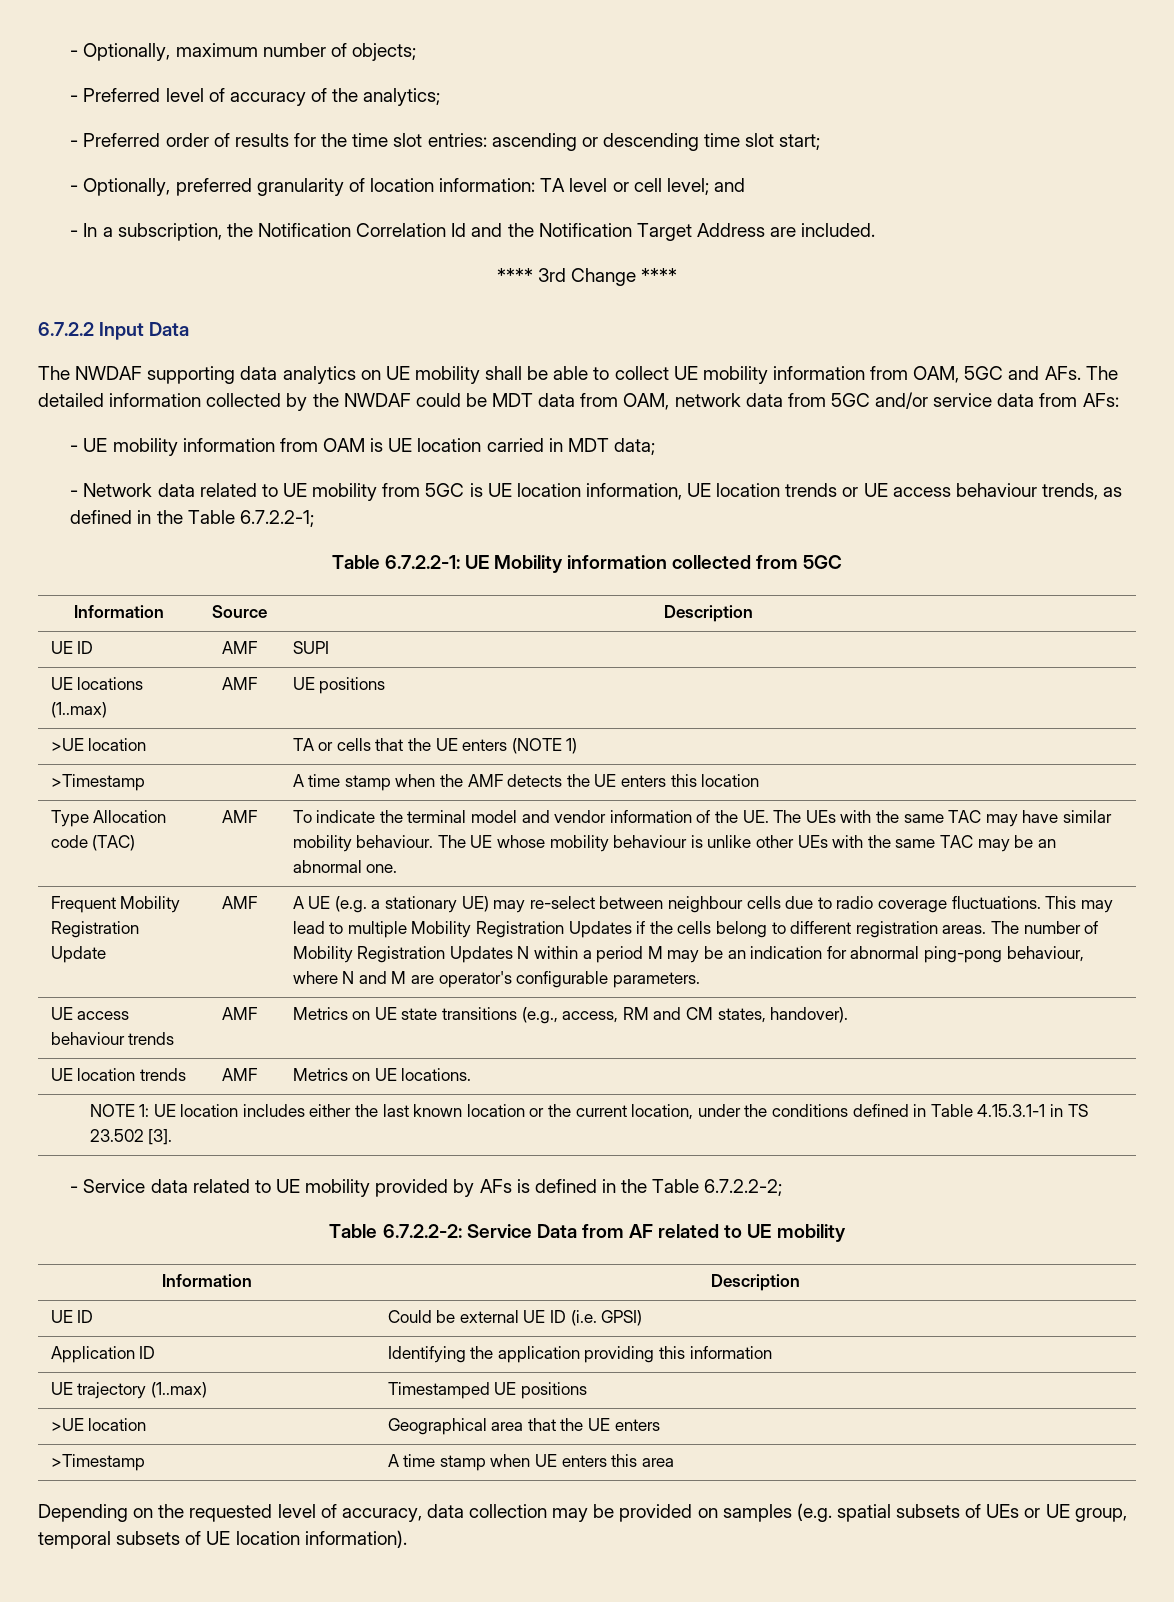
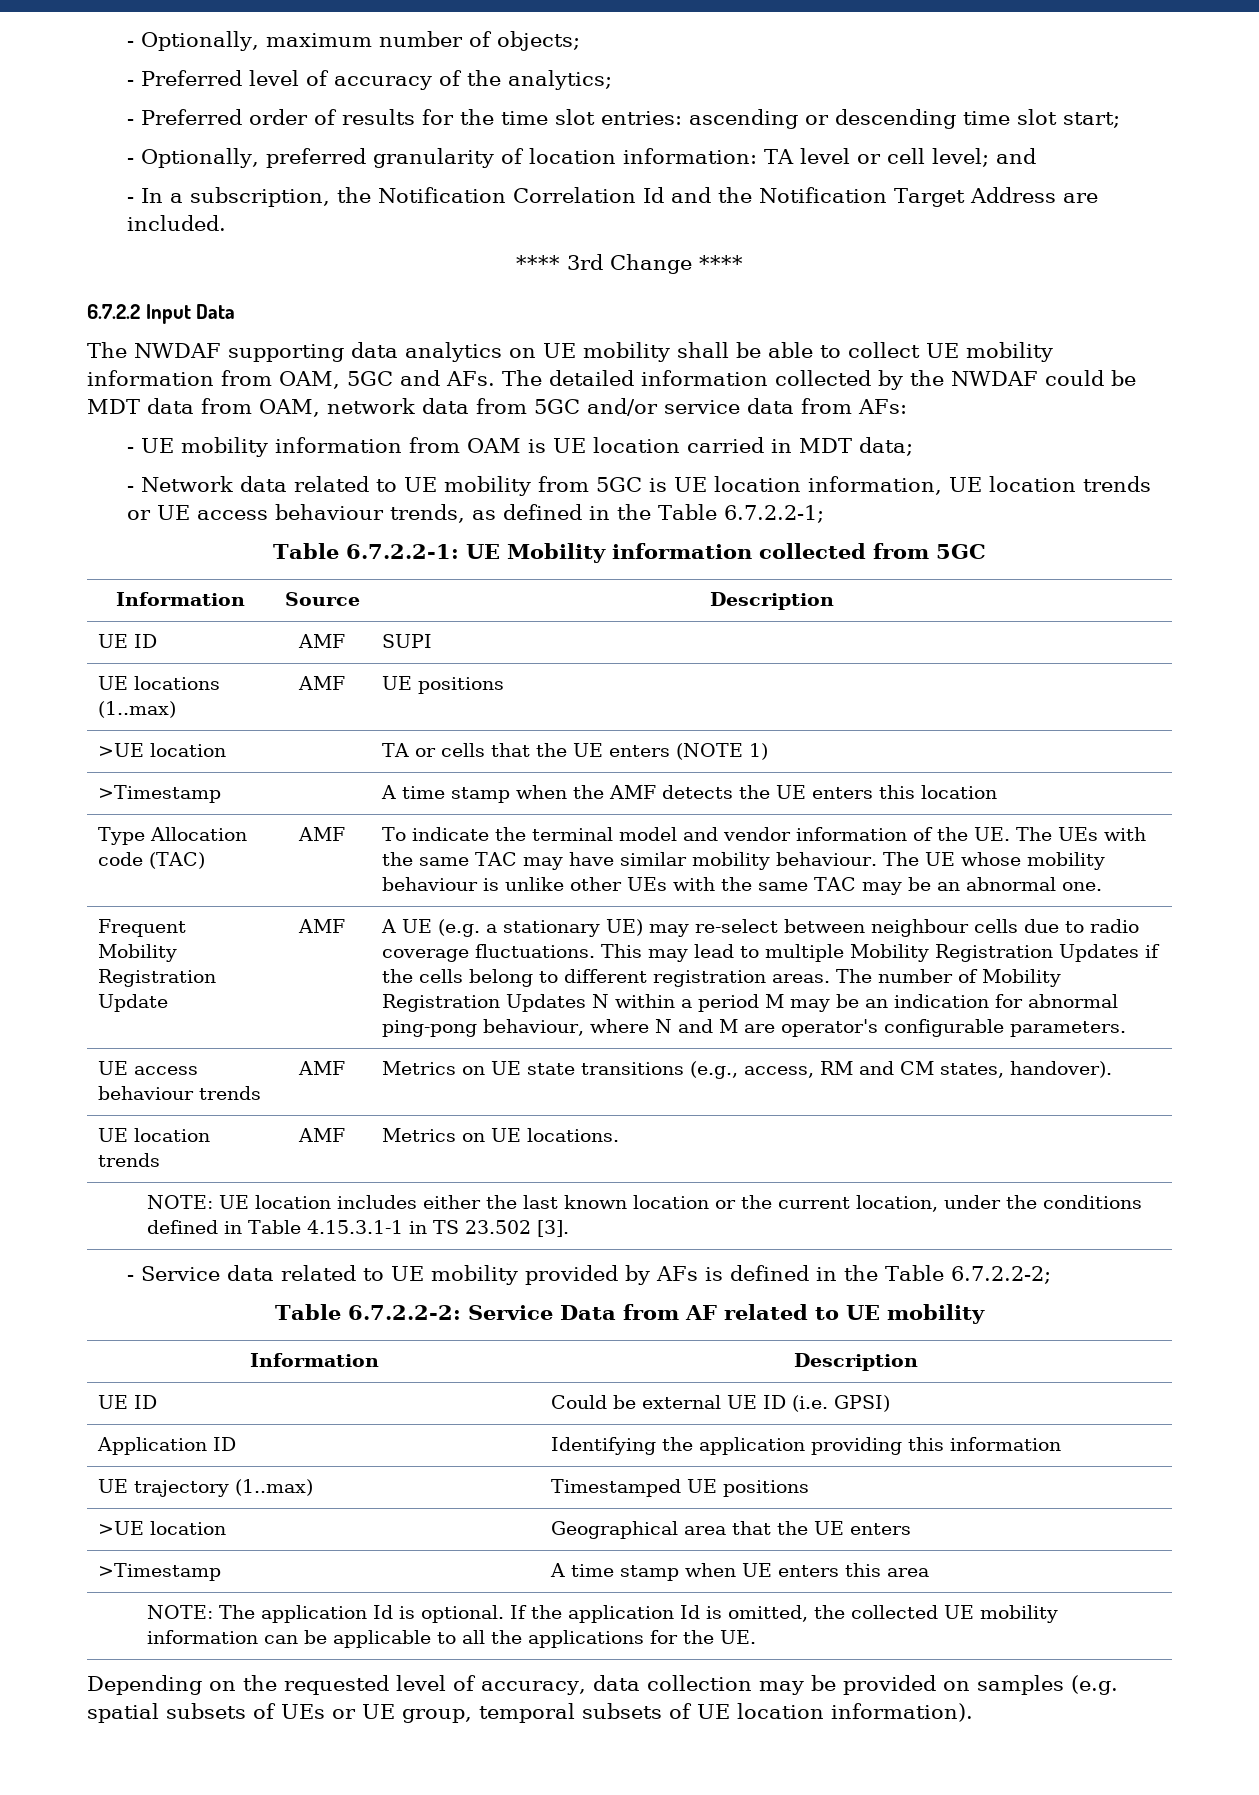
[89,1104,150,1117] NOTE 1: -> [146,1195,213,1209] NOTE:
(674, 1462) none -> [146,1605,1058,1623] [146,1630,756,1648] // NOTE: The application Id is optional. If the application Id is omitted, the collected UE mobility information can be applicable to all the applications for the UE.

